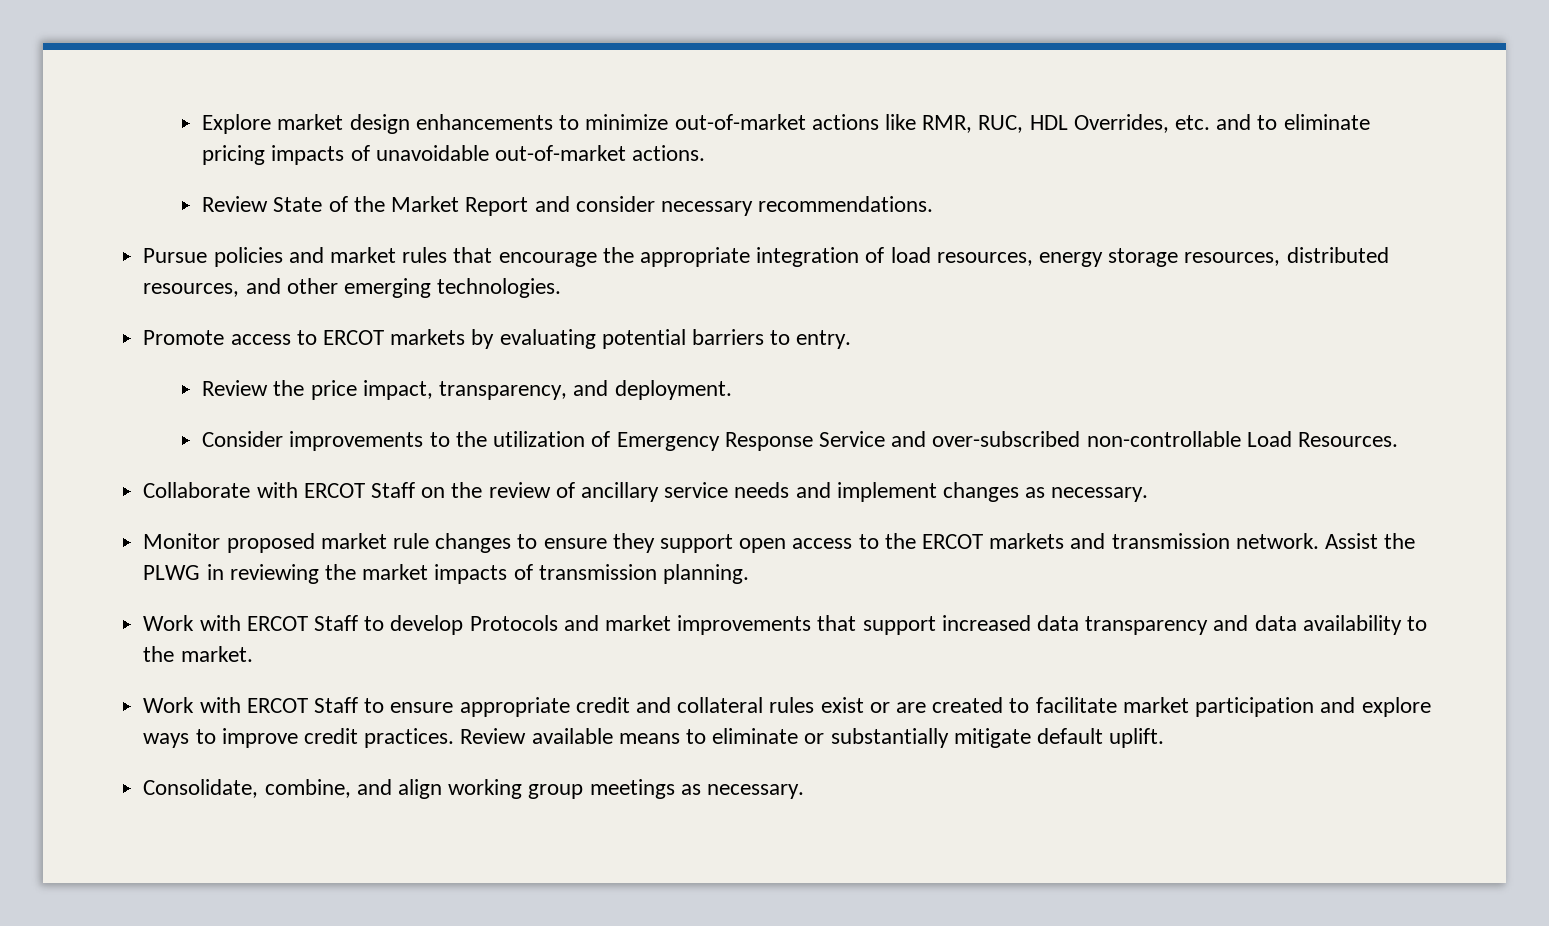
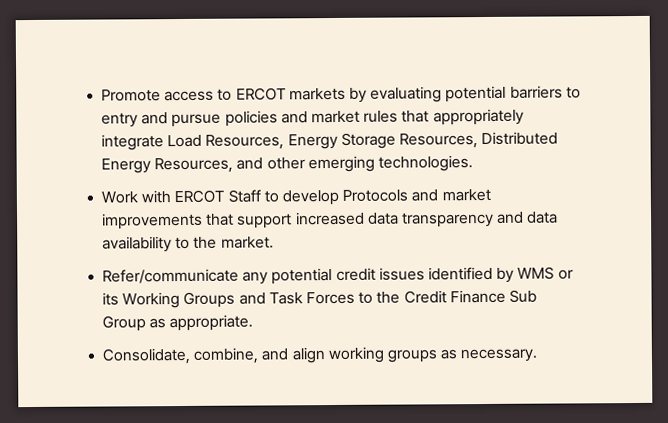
[202,114,1370,134] [202,145,706,165] [202,196,934,216] [143,247,1389,267] [143,278,562,298] Explore market design enhancements to minimize out-of-market actions like RMR, RUC, HDL Overrides, etc. and to eliminate pricing impacts of unavoidable out-of-market actions. // Review State of the Market Report and consider necessary recommendations. // Pursue policies and market rules that encourage the appropriate integration of load resources, energy storage resources, distributed resources, and other emerging technologies. // -> (101, 95) none
[796,330,852,349] [202,380,732,400] [202,431,1398,451] [143,482,1149,502] [143,533,1416,553] [143,564,749,584] entry. // Review the price impact, transparency, and deployment. // Consider improvements to the utilization of Emergency Response Service and over-subscribed non-controllable Load Resources. // Collaborate with ERCOT Staff on the review of ancillary service needs and implement changes as necessary. // Monitor proposed market rule changes to ensure they support open access to the ERCOT markets and transmission network. Assist the PLWG in reviewing the market impacts of transmission planning. -> [101,108,524,128] [101,131,559,151] [101,155,473,174] entry and pursue policies and market rules that appropriately integrate Load Resources, Energy Storage Resources, Distributed Energy Resources, and other emerging technologies.
[143,697,1431,717] [143,728,1165,748] Work with ERCOT Staff to ensure appropriate credit and collateral rules exist or are created to facilitate market participation and explore ways to improve credit practices. Review available means to eliminate or substantially mitigate default uplift. -> [102,266,574,285] [102,289,537,309] [102,314,254,332] Refer/communicate any potential credit issues identified by WMS or its Working Groups and Task Forces to the Credit Finance Sub Group as appropriate.
[528,779,675,799] group meetings -> [386,349,438,363] groups

